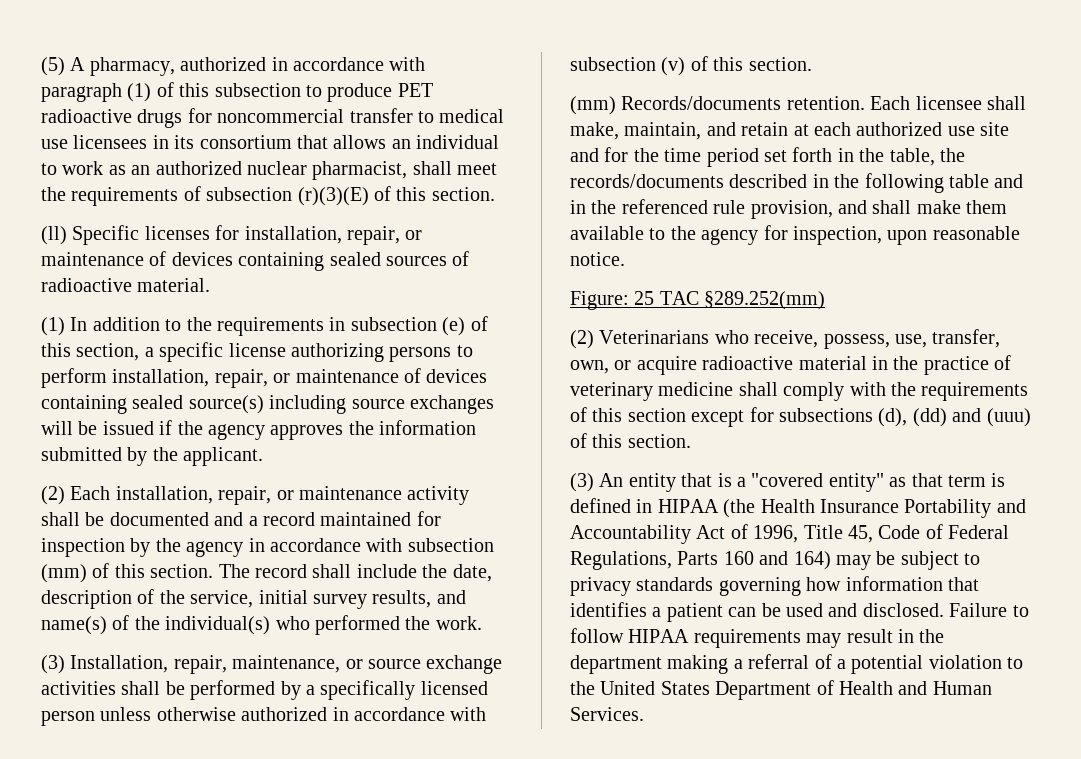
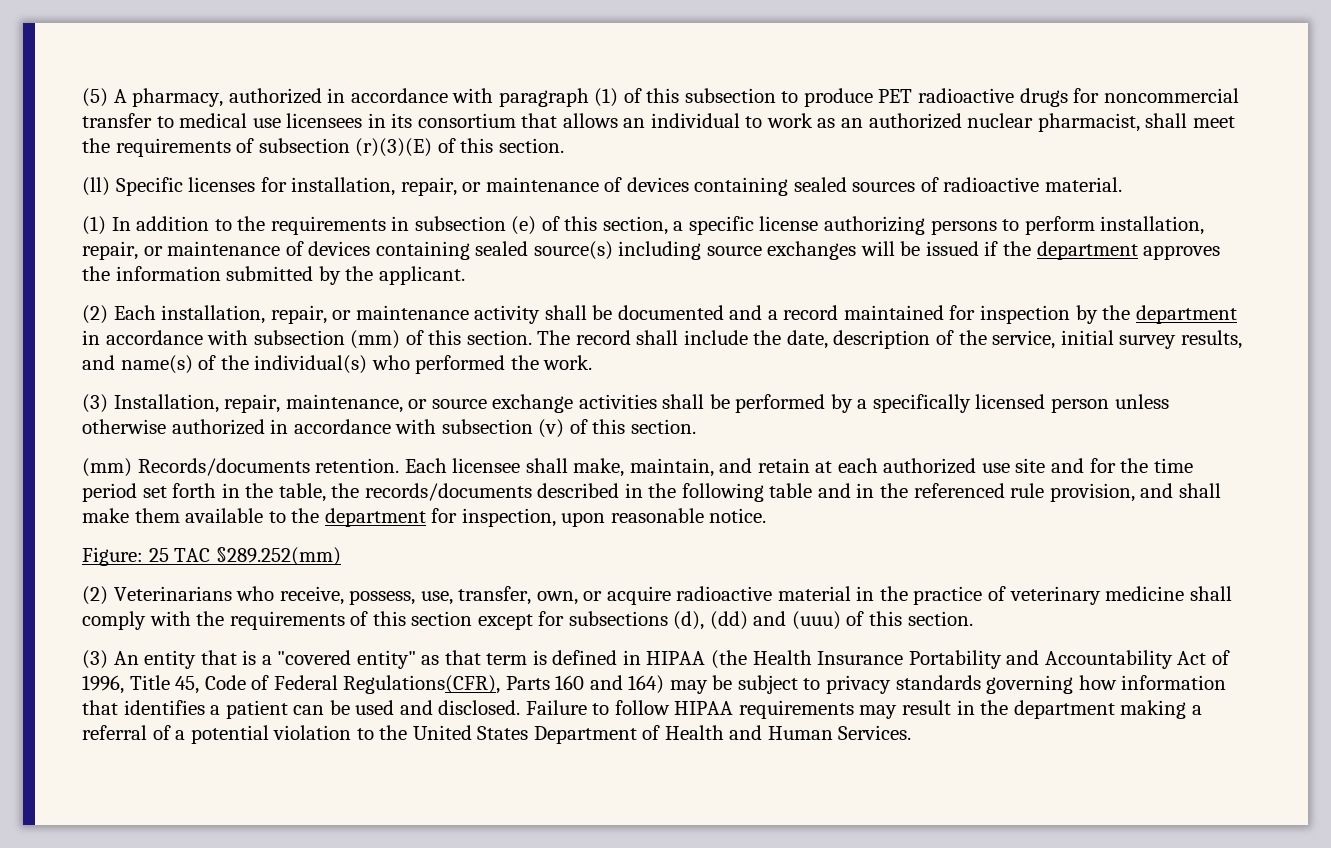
[208,424,265,440] agency -> [1036,241,1138,260] department
[186,541,244,557] agency -> [1135,305,1237,324] department
[701,229,759,245] agency -> [324,508,426,527] department
[570,551,672,570] Regulations, -> [343,675,501,694] Regulations(CFR),

